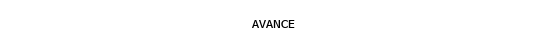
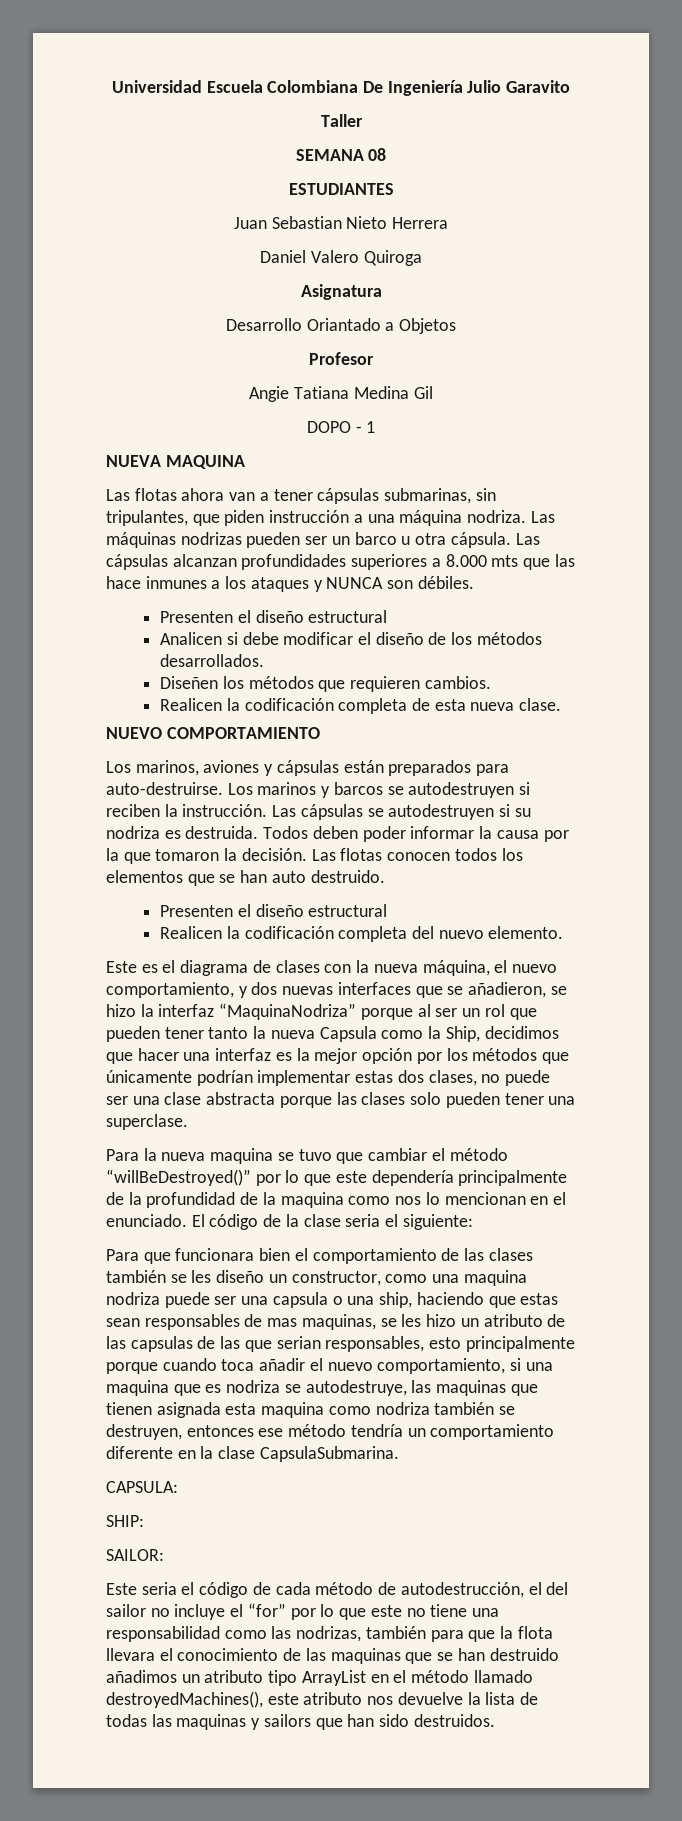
[251,20,295,28] AVANCE -> [111,80,571,96] [320,114,363,127] [295,148,387,161] [288,183,394,195] [233,216,449,229] [260,250,422,266] [300,284,382,300] [225,318,457,334] [309,352,374,365] [249,386,433,402] [306,421,376,433] [106,455,245,469] [106,488,496,504] [106,510,555,526] [106,532,540,548] [106,554,575,570] [106,576,474,592] [160,610,388,623] [160,632,542,645] [160,654,265,667] [160,676,491,692] [160,698,562,714] [106,727,320,739] [106,760,510,776] [106,782,531,798] [106,804,531,820] [106,826,569,842] [106,848,523,864] [106,870,385,886] [160,904,388,917] [160,926,564,942] [106,960,557,976] [106,982,567,998] [106,1003,537,1020] [106,1026,559,1042] [106,1048,569,1064] [106,1070,551,1086] [106,1092,576,1108] [106,1114,188,1130] [106,1148,508,1164] [106,1169,568,1186] [106,1192,566,1208] [106,1214,473,1230] [106,1248,533,1264] [106,1270,527,1286] [106,1292,559,1308] [106,1314,566,1330] [106,1336,575,1352] [106,1358,553,1374] [106,1380,538,1396] [106,1402,516,1418] [106,1424,555,1440] [106,1446,399,1462] [106,1481,178,1493] [106,1515,144,1527] [106,1549,164,1561] [106,1582,569,1598] [106,1603,499,1620] [106,1626,553,1642] [106,1648,559,1664] [106,1670,533,1686] [106,1691,539,1708] [106,1714,495,1730] Universidad Escuela Colombiana De Ingeniería Julio Garavito // Taller // SEMANA 08 // ESTUDIANTES // Juan Sebastian Nieto Herrera // Daniel Valero Quiroga // Asignatura // Desarrollo Oriantado a Objetos // Profesor // Angie Tatiana Medina Gil // DOPO - 1 // NUEVA MAQUINA // Las flotas ahora van a tener cápsulas submarinas, sin tripulantes, que piden instrucción a una máquina nodriza. Las máquinas nodrizas pueden ser un barco u otra cápsula. Las cápsulas alcanzan profundidades superiores a 8.000 mts que las hace inmunes a los ataques y NUNCA son débiles. // Presenten el diseño estructural // Analicen si debe modificar el diseño de los métodos desarrollados. // Diseñen los métodos que requieren cambios. // Realicen la codificación completa de esta nueva clase. // NUEVO COMPORTAMIENTO // Los marinos, aviones y cápsulas están preparados para auto-destruirse. Los marinos y barcos se autodestruyen si reciben la instrucción. Las cápsulas se autodestruyen si su nodriza es destruida. Todos deben poder informar la causa por la que tomaron la decisión. Las flotas conocen todos los elementos que se han auto destruido. // Presenten el diseño estructural // Realicen la codificación completa del nuevo elemento. // Este es el diagrama de clases con la nueva máquina, el nuevo comportamiento, y dos nuevas interfaces que se añadieron, se hizo la interfaz “MaquinaNodriza” porque al ser un rol que pueden tener tanto la nueva Capsula como la Ship, decidimos que hacer una interfaz es la mejor opción por los métodos que únicamente podrían implementar estas dos clases, no puede ser una clase abstracta porque las clases solo pueden tener una superclase. // Para la nueva maquina se tuvo que cambiar el método “willBeDestroyed()” por lo que este dependería principalmente de la profundidad de la maquina como nos lo mencionan en el enunciado. El código de la clase seria el siguiente: // Para que funcionara bien el comportamiento de las clases también se les diseño un constructor, como una maquina nodriza puede ser una capsula o una ship, haciendo que estas sean responsables de mas maquinas, se les hizo un atributo de las capsulas de las que serian responsables, esto principalmente porque cuando toca añadir el nuevo comportamiento, si una maquina que es nodriza se autodestruye, las maquinas que tienen asignada esta maquina como nodriza también se destruyen, entonces ese método tendría un comportamiento diferente en la clase CapsulaSubmarina. // CAPSULA: // SHIP: // SAILOR: // Este seria el código de cada método de autodestrucción, el del sailor no incluye el “for” por lo que este no tiene una responsabilidad como las nodrizas, también para que la flota llevara el conocimiento de las maquinas que se han destruido añadimos un atributo tipo ArrayList en el método llamado destroyedMachines(), este atributo nos devuelve la lista de todas las maquinas y sailors que han sido destruidos.

